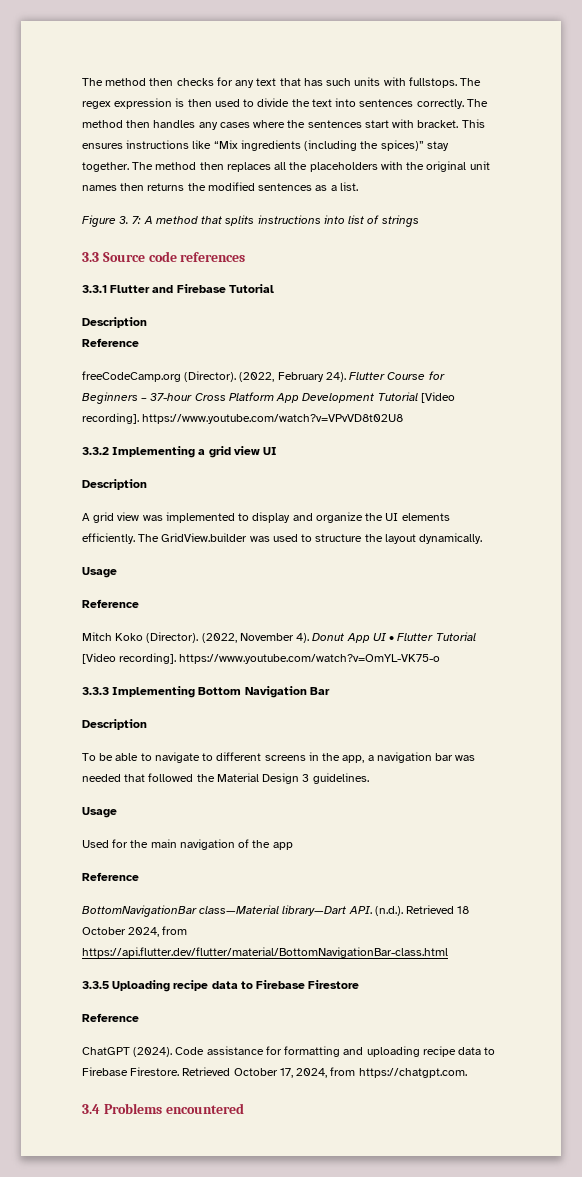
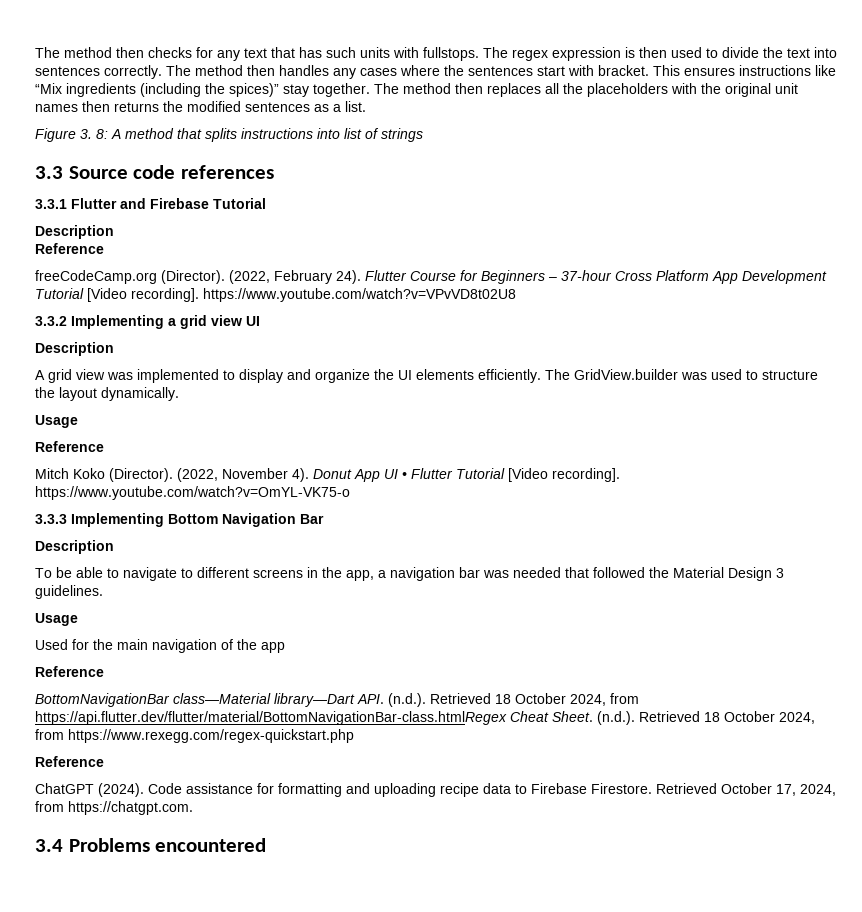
[132,216,142,224] 7: -> [96,129,108,139] 8:
[82,947,448,958] [82,980,360,992] https://api.flutter.dev/flutter/material/BottomNavigationBar-class.html // 3.3.5 Uploading recipe data to Firebase Firestore -> [35,711,815,725] [35,729,354,743] https://api.flutter.dev/flutter/material/BottomNavigationBar-class.htmlRegex Cheat Sheet. (n.d.). Retrieved 18 October 2024, from https://www.rexegg.com/regex-quickstart.php

